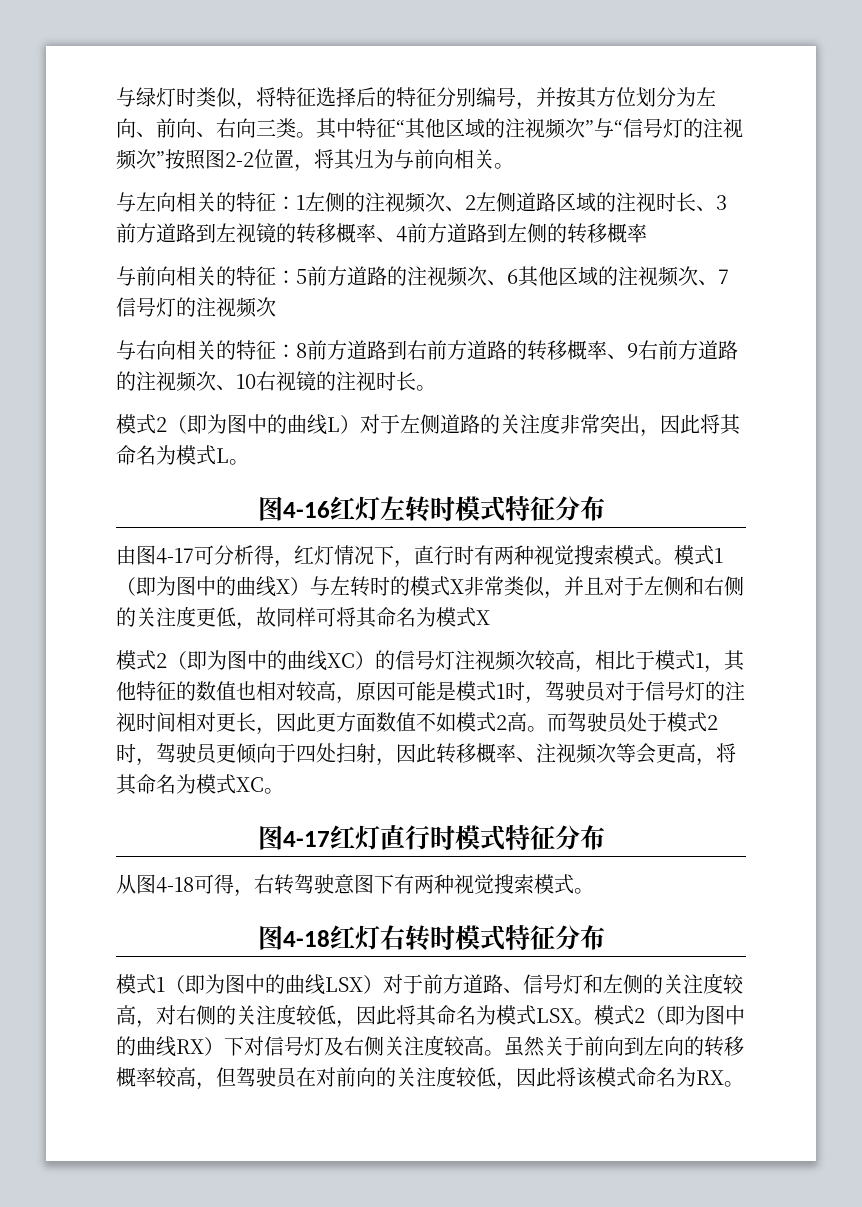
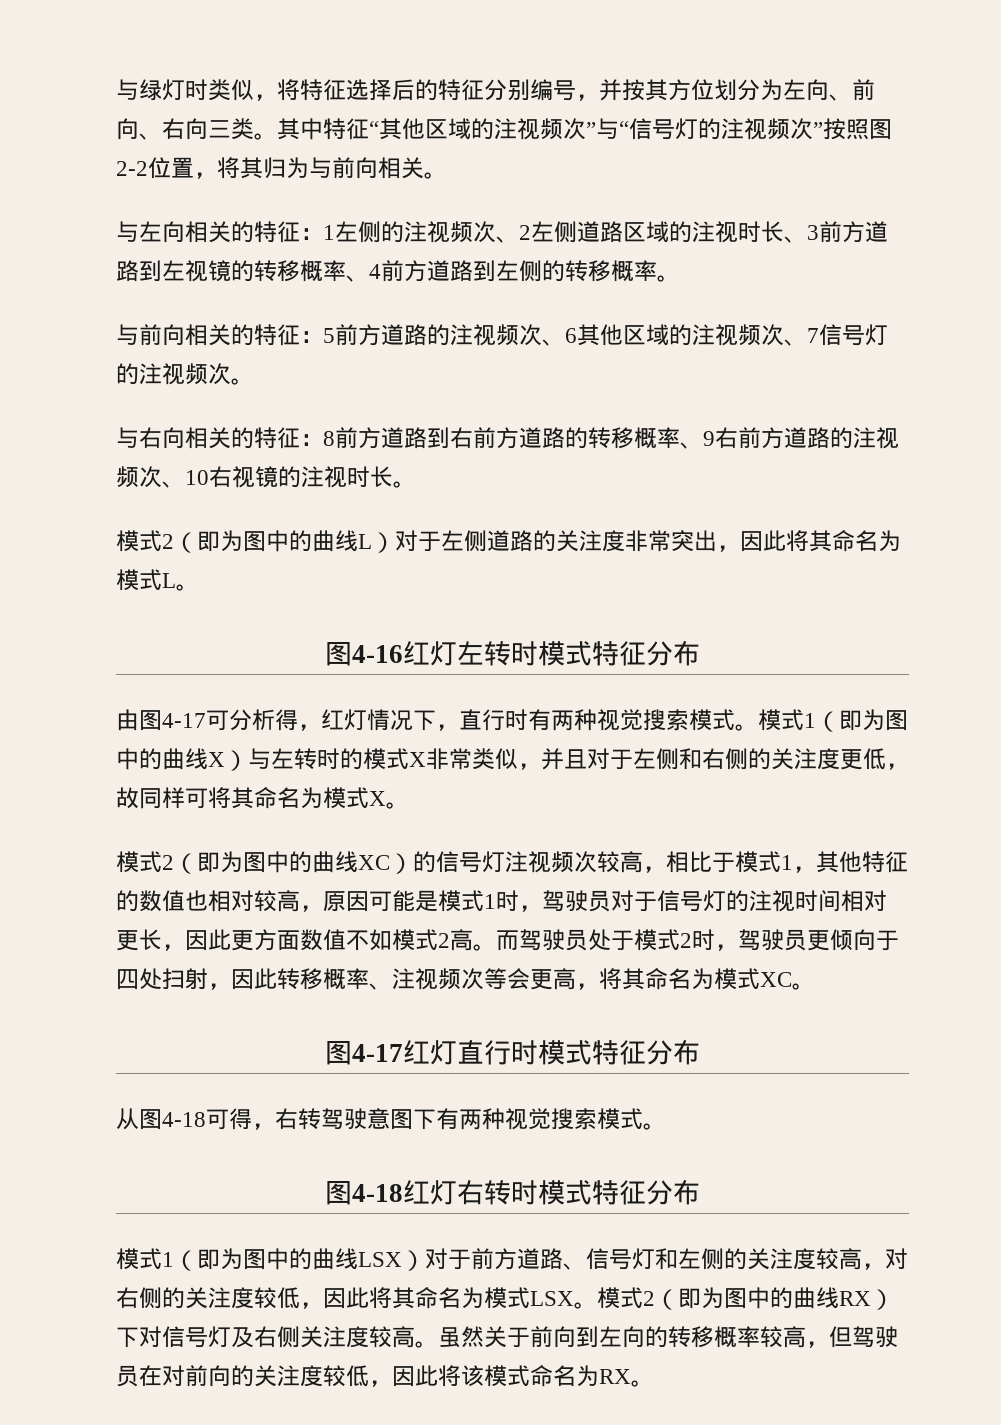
(647, 233) none -> [657,275,680,282] 。
(276, 307) none -> [231,378,254,385] 。
(490, 617) none -> [386,802,409,809] 。

